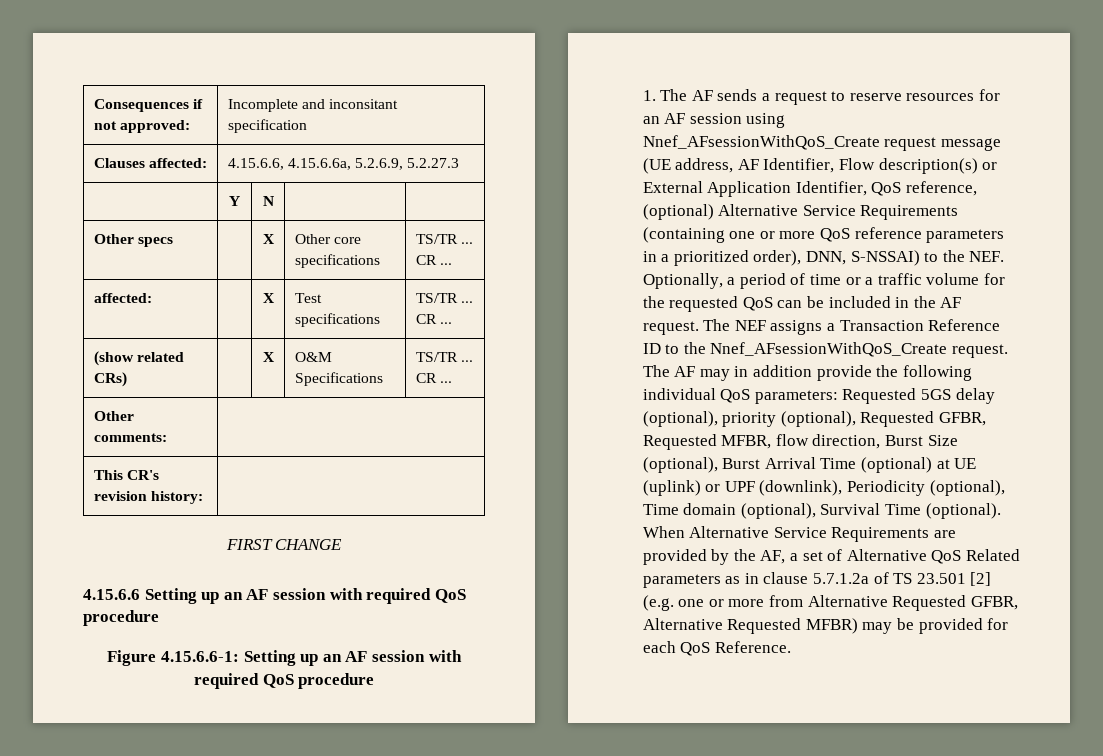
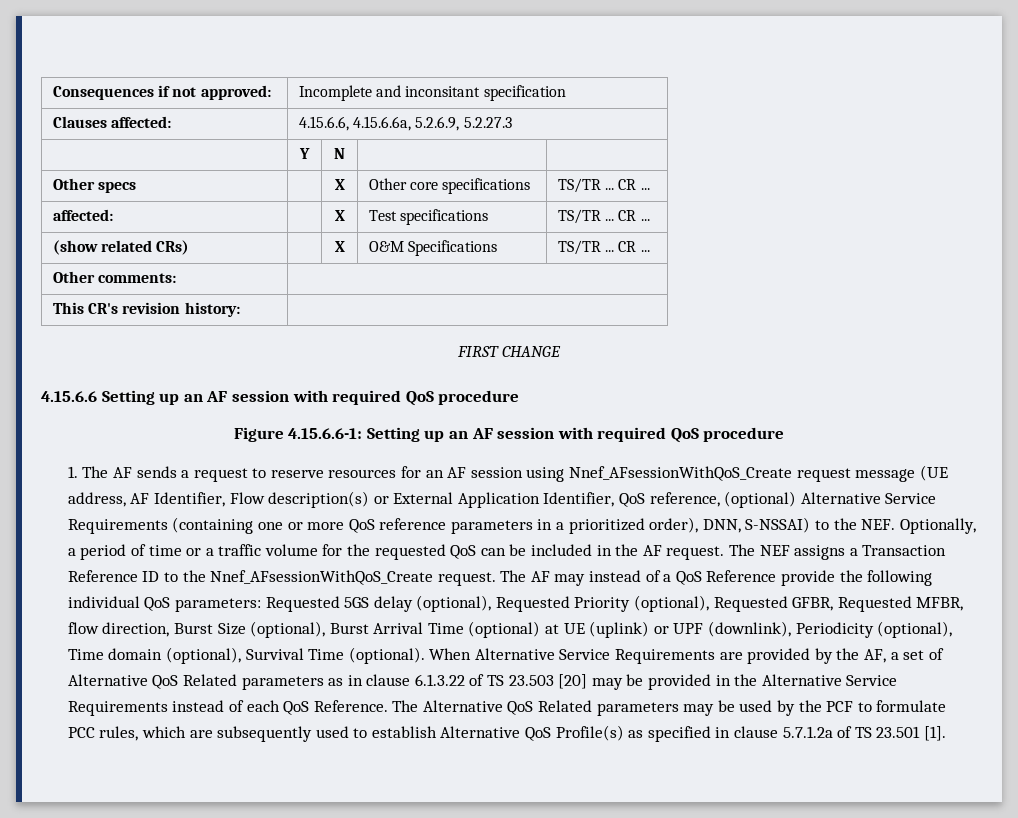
[734,365,812,377] in addition -> [589,570,777,585] instead of a QoS Reference
[722,412,777,427] priority -> [495,596,631,612] Requested Priority
[812,572,992,586] [642,595,1018,611] [642,618,1009,634] [642,641,791,656] 5.7.1.2a of TS 23.501 [2] (e.g. one or more from Alternative Requested GFBR, Alternative Requested MFBR) may be provided for each QoS Reference. -> [414,674,898,690] [67,700,947,716] [67,725,946,742] 6.1.3.22 of TS 23.503 [20] may be provided in the Alternative Service Requirements instead of each QoS Reference. The Alternative QoS Related parameters may be used by the PCF to formulate PCC rules, which are subsequently used to establish Alternative QoS Profile(s) as specified in clause 5.7.1.2a of TS 23.501 [1].

